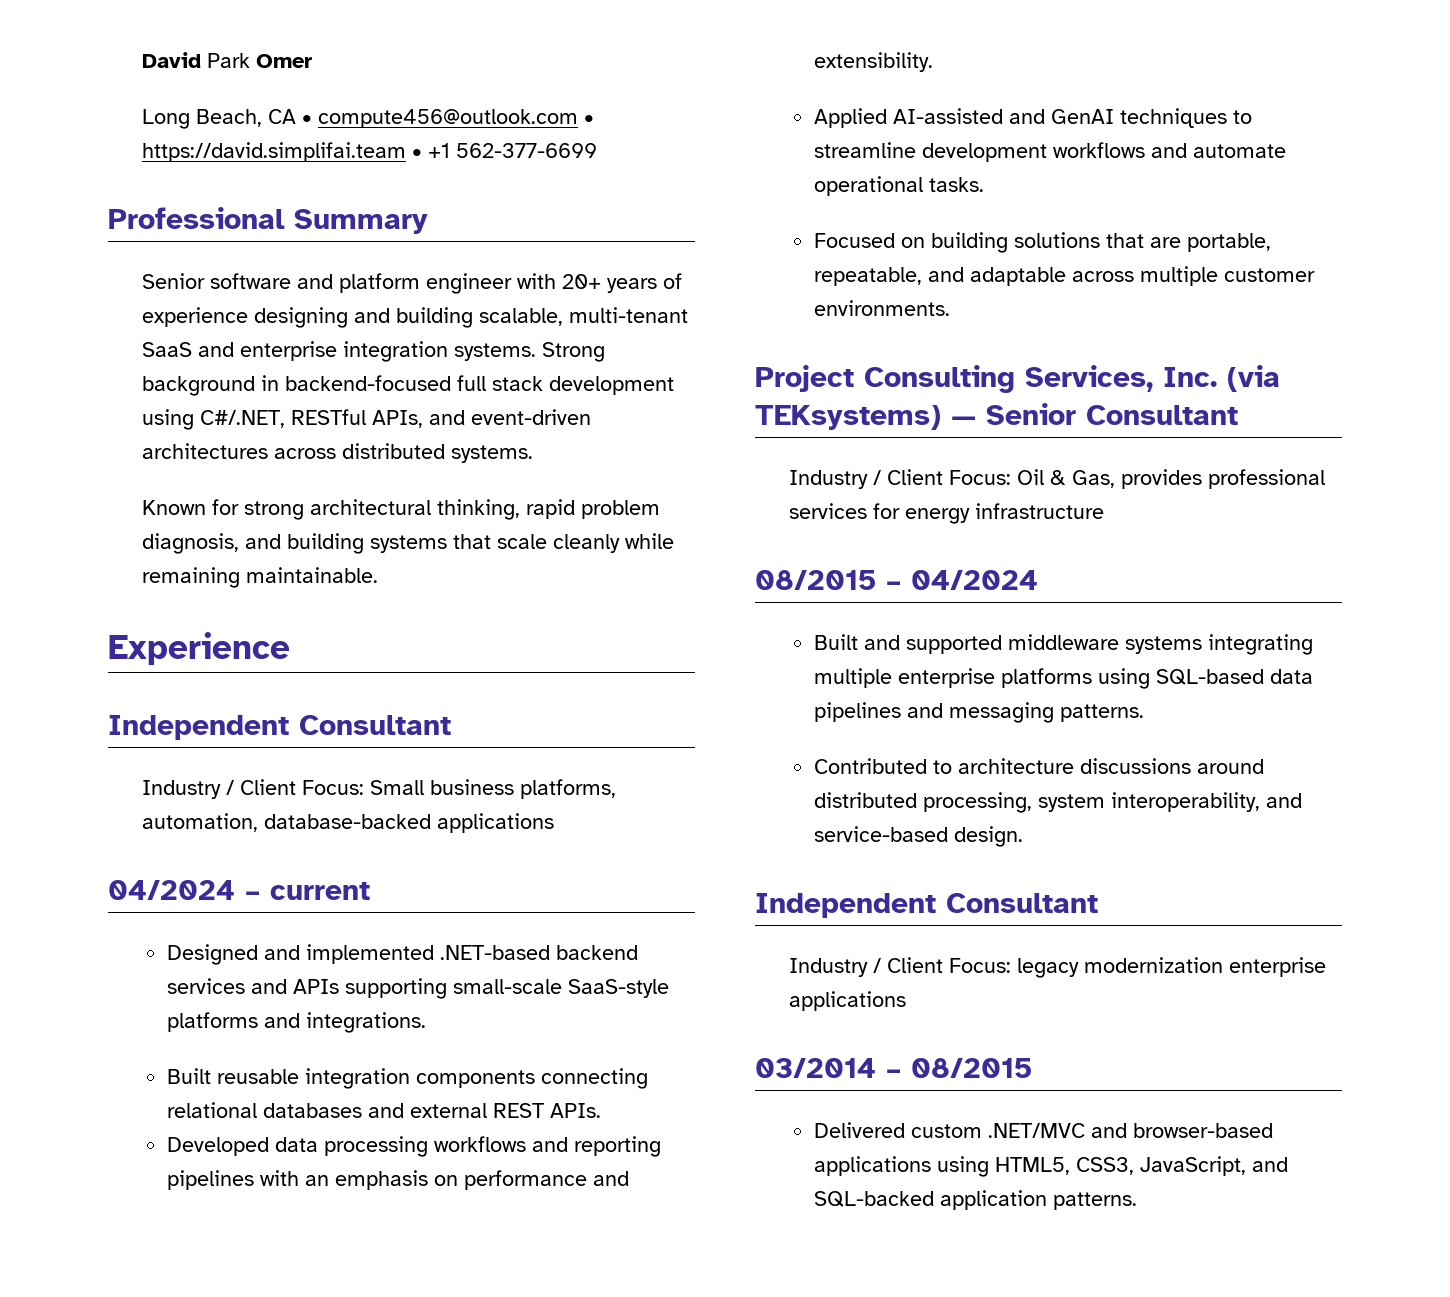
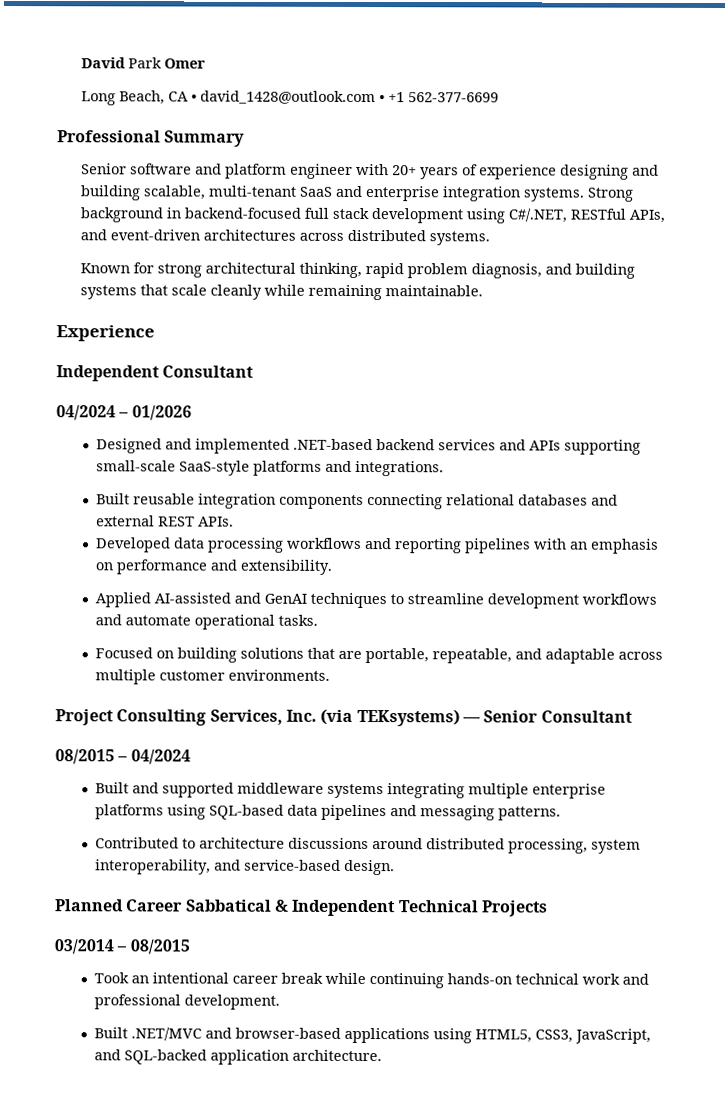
[318,109,595,128] [142,142,407,162] compute456@outlook.com • https://david.simplifai.team -> [200,90,377,105] david_1428@outlook.com
[142,779,617,799] [142,813,555,833] // Industry / Client Focus: Small business platforms, automation, database-backed applications -> (255, 371) none
[270,882,370,900] current -> [131,405,192,421] 01/2026
[789,469,1326,489] [789,503,1105,524] // Industry / Client Focus: Oil & Gas, provides professional services for energy infrastructure -> (633, 716) none
[755,893,1098,918] [789,957,1327,978] [789,991,907,1011] [755,1058,1032,1078] [813,1122,982,1138] Independent Consultant // Industry / Client Focus: legacy modernization enterprise applications // 03/2014 – 08/2015 // Delivered custom -> [55,899,548,917] [54,939,190,955] [94,972,650,989] [94,994,281,1010] [94,1027,129,1039] Planned Career Sabbatical & Independent Technical Projects // 03/2014 – 08/2015 // Took an intentional career break while continuing hands-on technical work and professional development. // Built
[1052,1192,1137,1210] patterns. -> [292,1049,383,1062] architecture.

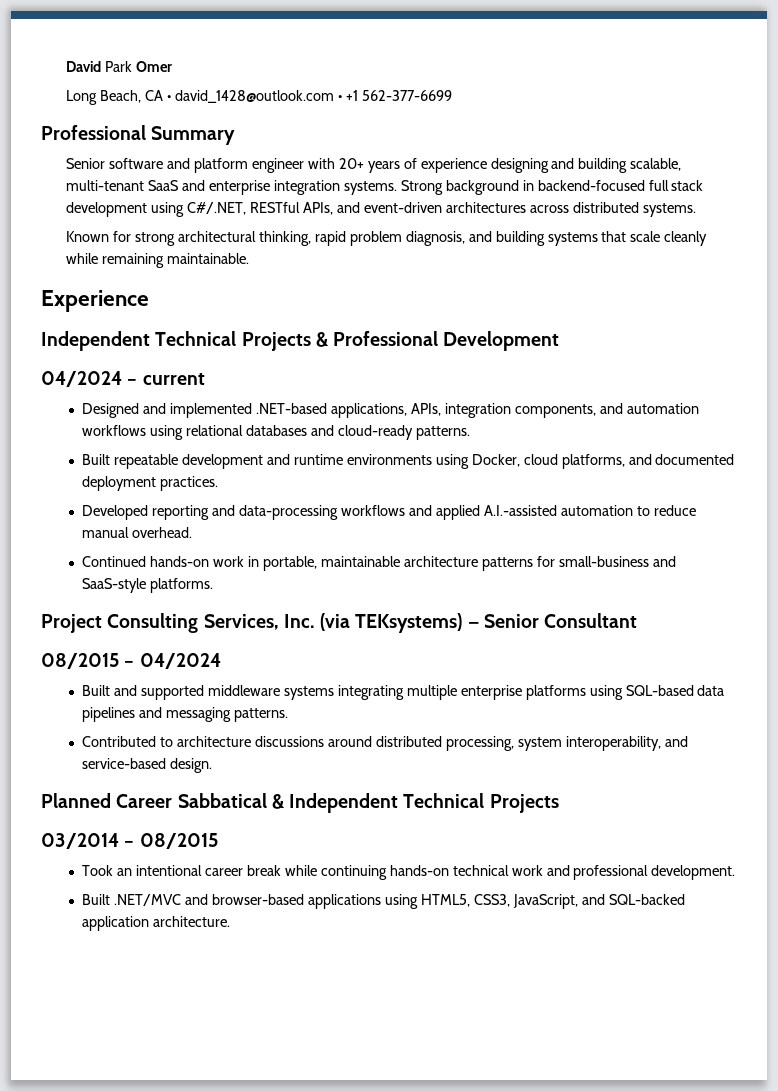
[162,365,255,378] Consultant -> [155,331,560,351] Technical Projects & Professional Development
[131,405,192,421] 01/2026 -> [142,373,205,385] current
[376,439,642,455] [96,460,445,477] [96,493,619,510] [96,515,235,527] [96,537,660,554] [95,559,333,575] [95,592,658,609] [95,614,319,630] [95,647,664,664] [95,669,331,685] backend services and APIs supporting small-scale SaaS-style platforms and integrations. // Built reusable integration components connecting relational databases and external REST APIs. // Developed data processing workflows and reporting pipelines with an emphasis on performance and extensibility. // Applied AI-assisted and GenAI techniques to streamline development workflows and automate operational tasks. // Focused on building solutions that are portable, repeatable, and adaptable across multiple customer environments. -> [331,403,699,418] [82,425,470,440] [82,454,735,469] [82,476,219,491] [82,505,696,520] [82,527,193,538] [82,556,676,571] [82,578,214,593] applications, APIs, integration components, and automation workflows using relational databases and cloud-ready patterns. // Built repeatable development and runtime environments using Docker, cloud platforms, and documented deployment practices. // Developed reporting and data-processing workflows and applied A.I.-assisted automation to reduce manual overhead. // Continued hands-on work in portable, maintainable architecture patterns for small-business and SaaS-style platforms.

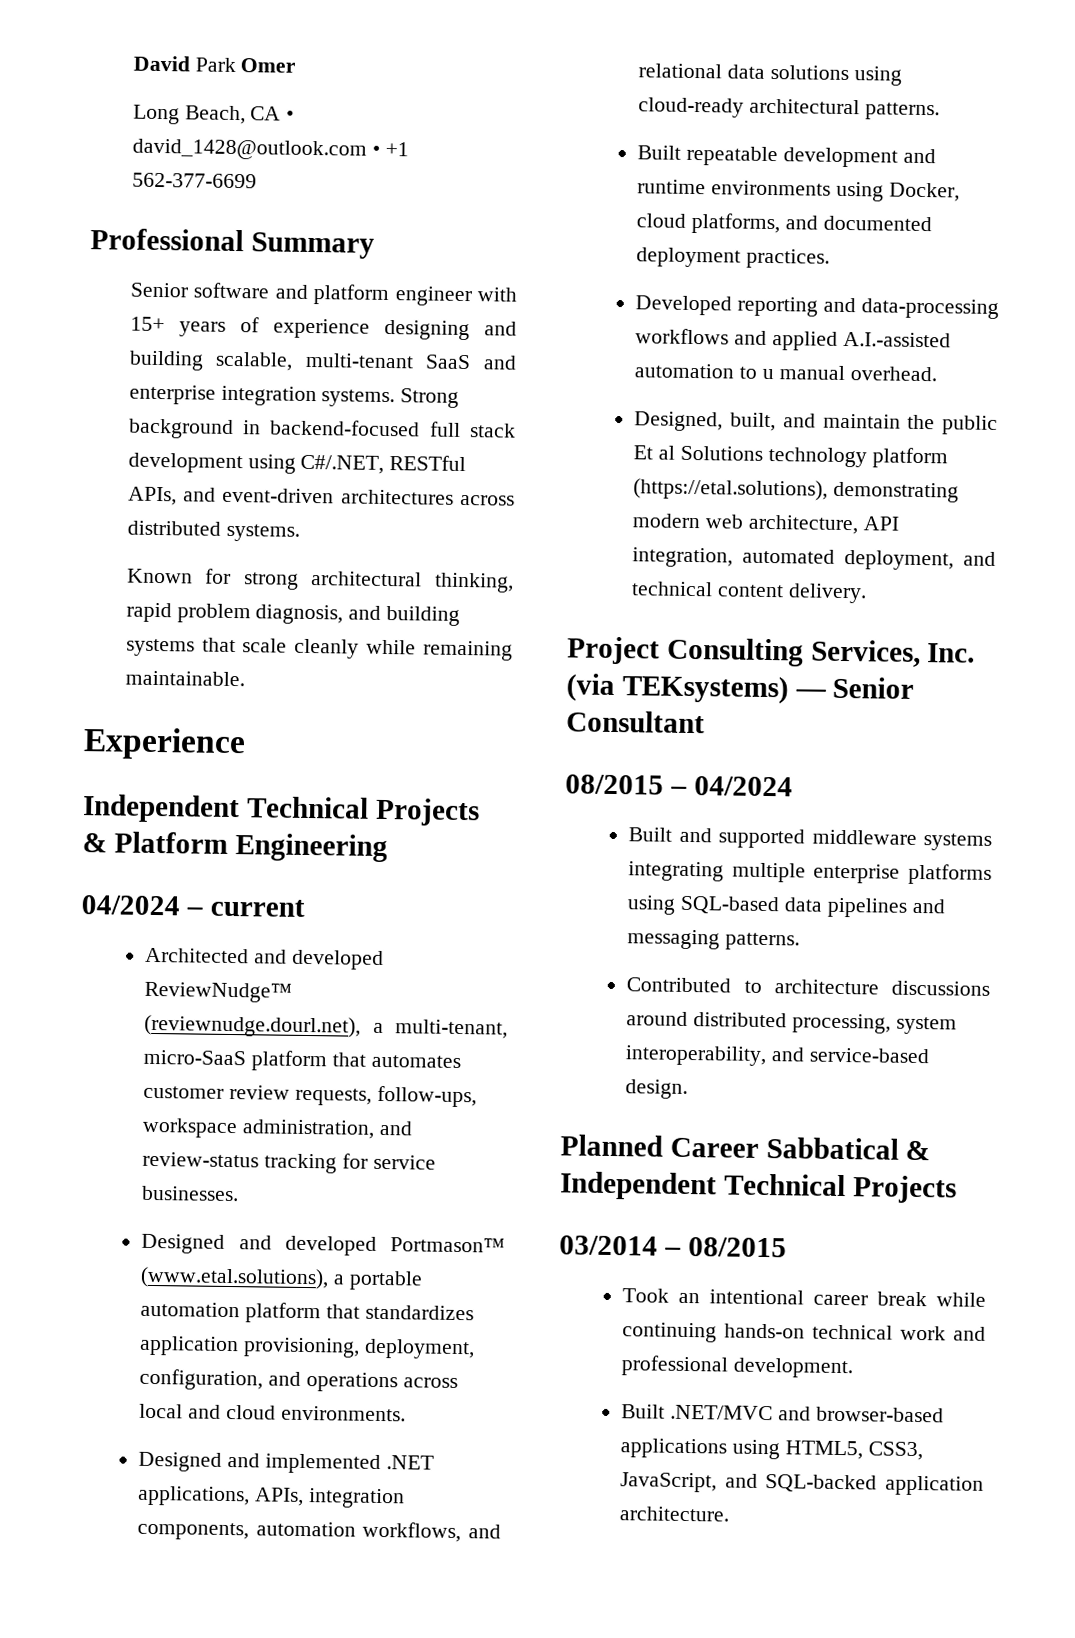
[338,158,364,169] 20+ -> [129,316,165,332] 15+
[333,331,560,351] Professional Development -> [113,831,388,863] Platform Engineering
(205, 379) none -> [145,947,385,971] [144,981,293,1003] [144,1014,508,1039] [143,1049,461,1072] [143,1084,477,1108] [142,1117,414,1139] [142,1151,436,1174] [141,1185,240,1202] [141,1233,505,1256] [140,1266,424,1291] [140,1301,474,1324] [139,1335,476,1360] [139,1368,458,1393] [139,1403,406,1422] // Architected and developed ReviewNudge™ (reviewnudge.dourl.net), a multi-tenant, micro-SaaS platform that automates customer review requests, follow-ups, workspace administration, and review-status tracking for service businesses. // Designed and developed Portmason™ (www.etal.solutions), a portable automation platform that standardizes application provisioning, deployment, configuration, and operations across local and cloud environments.
[256,403,328,414] .NET-based -> [385,1455,434,1470] .NET
[599,403,699,414] [82,425,413,440] and automation workflows using relational databases and cloud-ready -> [255,1521,501,1543] [638,63,902,86] [638,97,861,118] automation workflows, and relational data solutions using cloud-ready architectural
[653,505,696,516] reduce -> [762,368,775,380] u
[82,556,676,571] [82,578,214,593] Continued hands-on work in portable, maintainable architecture patterns for small-business and SaaS-style platforms. -> [634,411,998,435] [633,445,948,469] [633,478,960,503] [632,513,899,535] [632,547,996,571] [631,581,868,604] Designed, built, and maintain the public Et al Solutions technology platform (https://etal.solutions), demonstrating modern web architecture, API integration, automated deployment, and technical content delivery.

